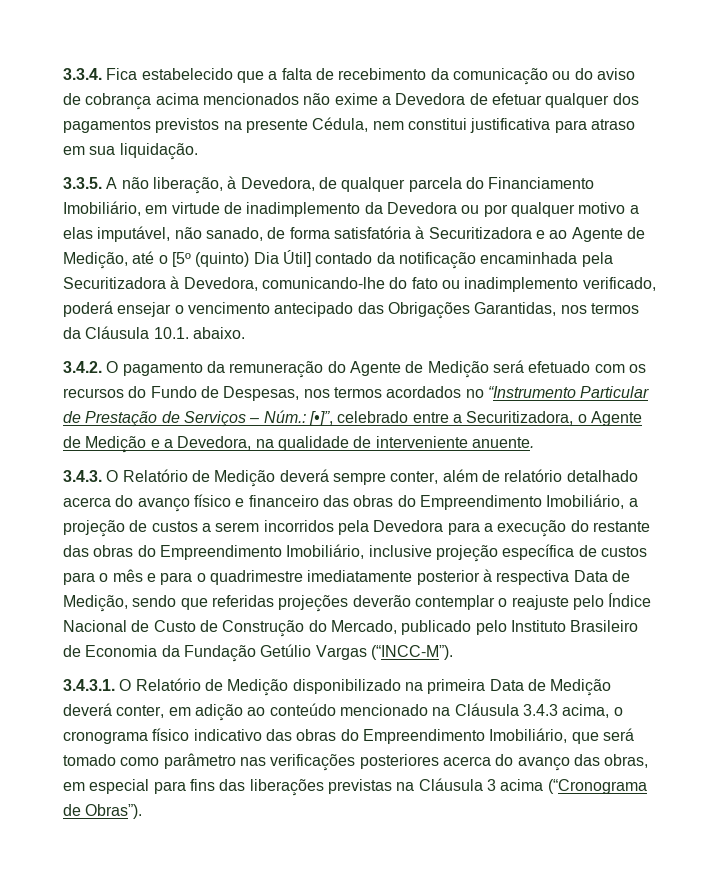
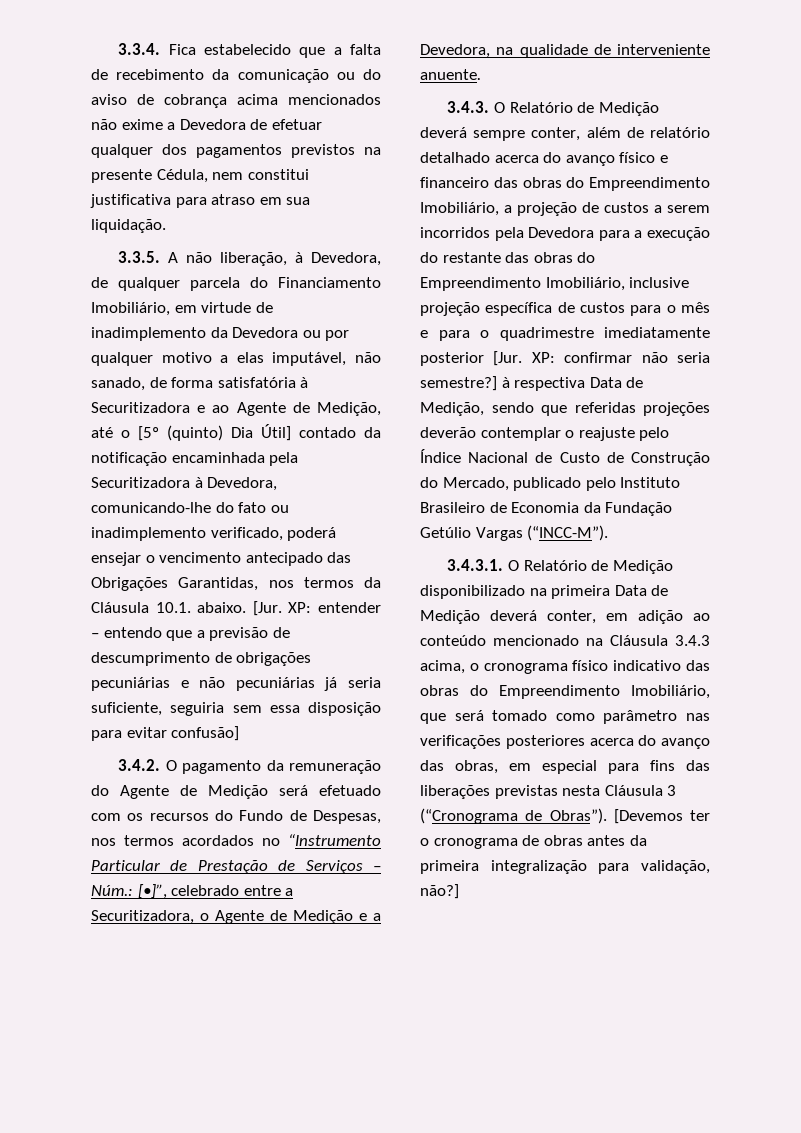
(245, 333) none -> [252,601,381,616] [91,627,290,641] [91,652,312,666] [91,677,381,691] [91,702,381,716] [91,726,240,741] [Jur. XP: entender – entendo que a previsão de descumprimento de obrigações pecuniárias e não pecuniárias já seria suficiente, seguiria sem essa disposição para evitar confusão]
(480, 577) none -> [493,351,710,366] [420,376,497,391] [Jur. XP: confirmar não seria semestre?]
[396,782,415,791] na -> [562,785,601,796] nesta
[500,779,544,791] acima -> (677, 790) none
(143, 811) none -> [613,809,710,824] [420,835,647,849] [420,860,710,874] [420,884,459,899] [Devemos ter o cronograma de obras antes da primeira integralização para validação, não?]

